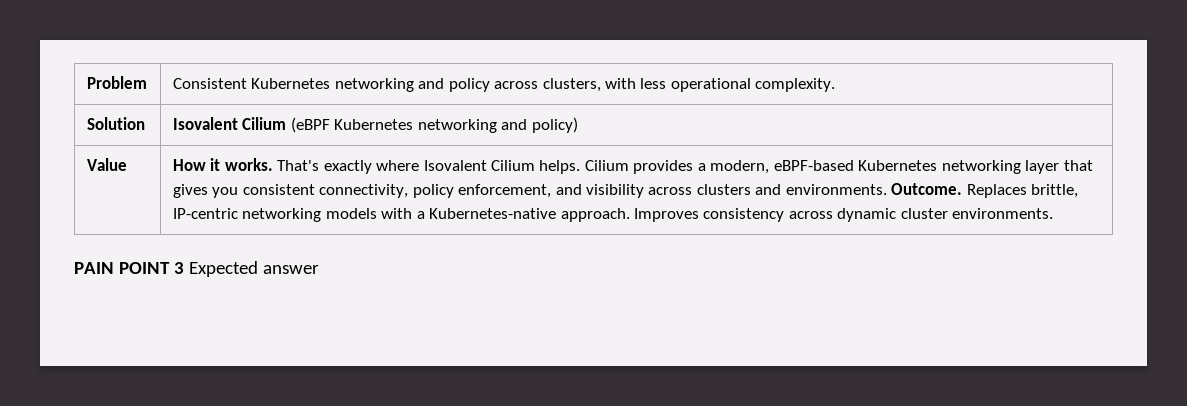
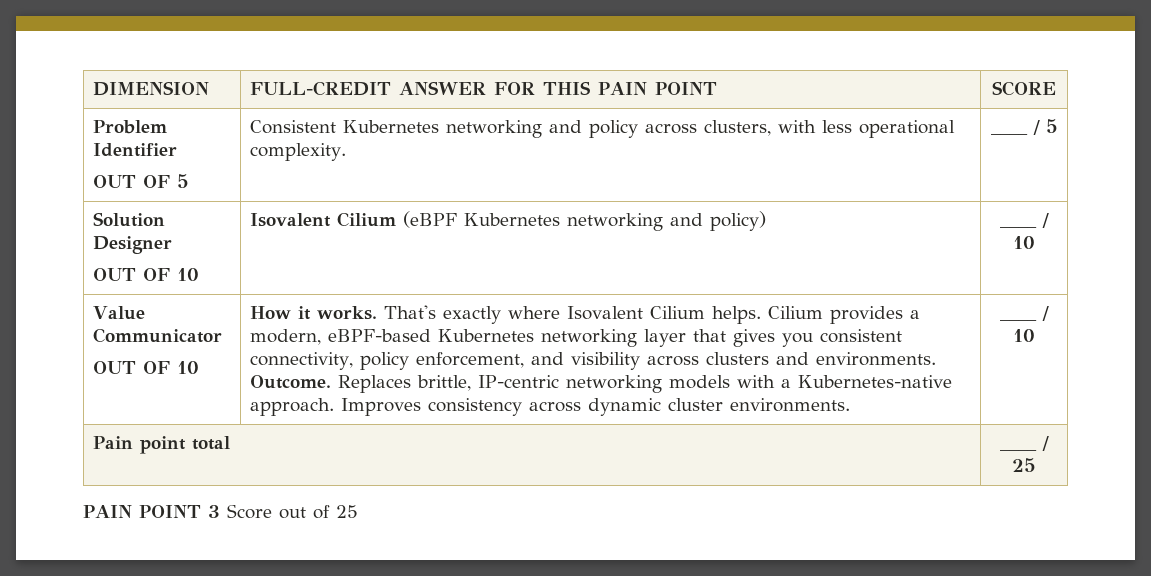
[86,76,147,89] Problem -> [92,81,209,96] [249,81,717,96] [992,81,1056,96] [92,120,167,134] [92,143,177,157] [92,174,189,188] DIMENSION | FULL-CREDIT ANSWER FOR THIS PAIN POINT | SCORE // Problem Identifier // OUT OF 5
[86,117,145,130] // Solution -> [990,119,1058,135] [92,212,165,227] [92,236,172,254] [92,268,199,281] | ____ / 5 // Solution Designer // OUT OF 10
[86,158,127,171] // Value -> [1000,213,1049,228] [1013,236,1035,249] [92,306,145,320] [92,328,222,343] [92,361,199,374] | ____ / 10 // Value Communicator // OUT OF 10
(1054, 213) none -> [1000,306,1049,321] [1013,329,1035,342] [92,436,230,454] [1000,436,1049,451] [1012,458,1036,472] | ____ / 10 // Pain point total | ____ / 25
[188,261,319,277] Expected answer -> [226,504,358,519] Score out of 25

